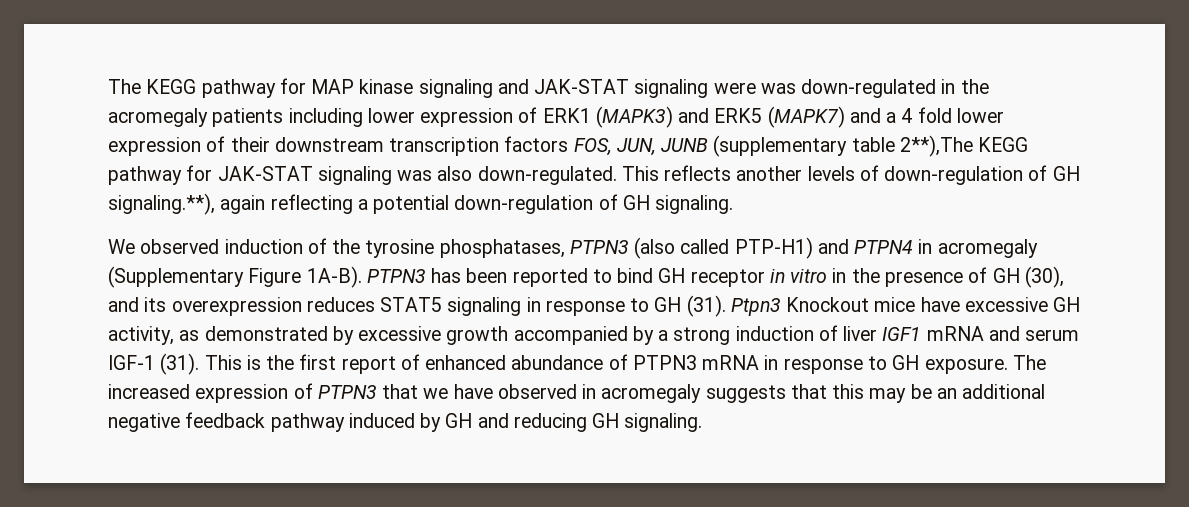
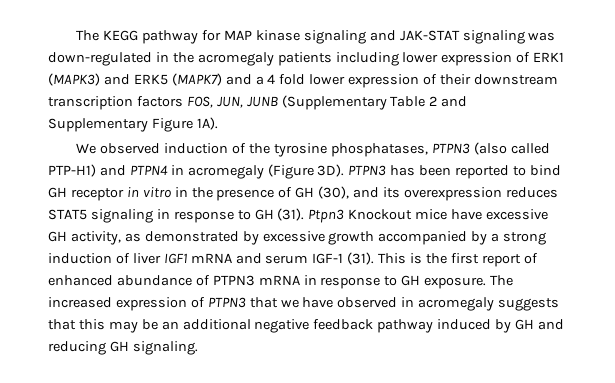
[713,82,756,94] were -> (525, 37) none
[713,135,1029,157] [108,165,1080,185] [108,193,734,215] (supplementary table 2**),The KEGG pathway for JAK-STAT signaling was also down-regulated. This reflects another levels of down-regulation of GH signaling.**), again reflecting a potential down-regulation of GH signaling. -> [281,95,468,110] [48,117,218,132] (Supplementary Table 2 and Supplementary Figure 1A).
[108,266,362,288] (Supplementary Figure 1A-B). -> [267,164,345,179] (Figure 3D).

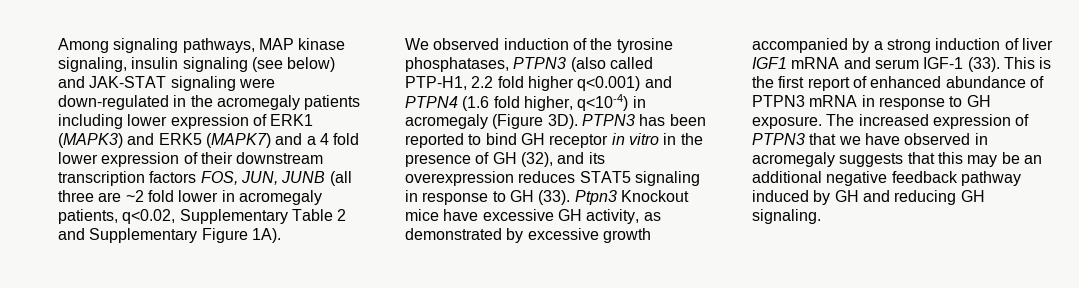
[76,30,366,44] The KEGG pathway for MAP kinase signaling -> [58,38,346,53] [58,57,336,72] Among signaling pathways, MAP kinase signaling, insulin signaling (see below)
[528,32,556,41] was -> [238,78,275,88] were
[281,95,387,110] (Supplementary -> [329,171,352,186] [58,190,322,205] [58,209,288,224] (all three are ~2 fold lower in acromegaly patients, q<0.02, Supplementary
[48,164,168,177] PTP-H1) and PTPN4 -> [405,76,672,91] [405,94,629,111] PTP-H1, 2.2 fold higher q<0.001) and PTPN4 (1.6 fold higher, q<10-4)
[318,186,350,199] (30), -> [520,152,553,167] (32),
[277,208,305,221] (31). -> [538,190,571,205] (33).
[347,252,375,265] (31). -> [967,57,1000,72] (33).

